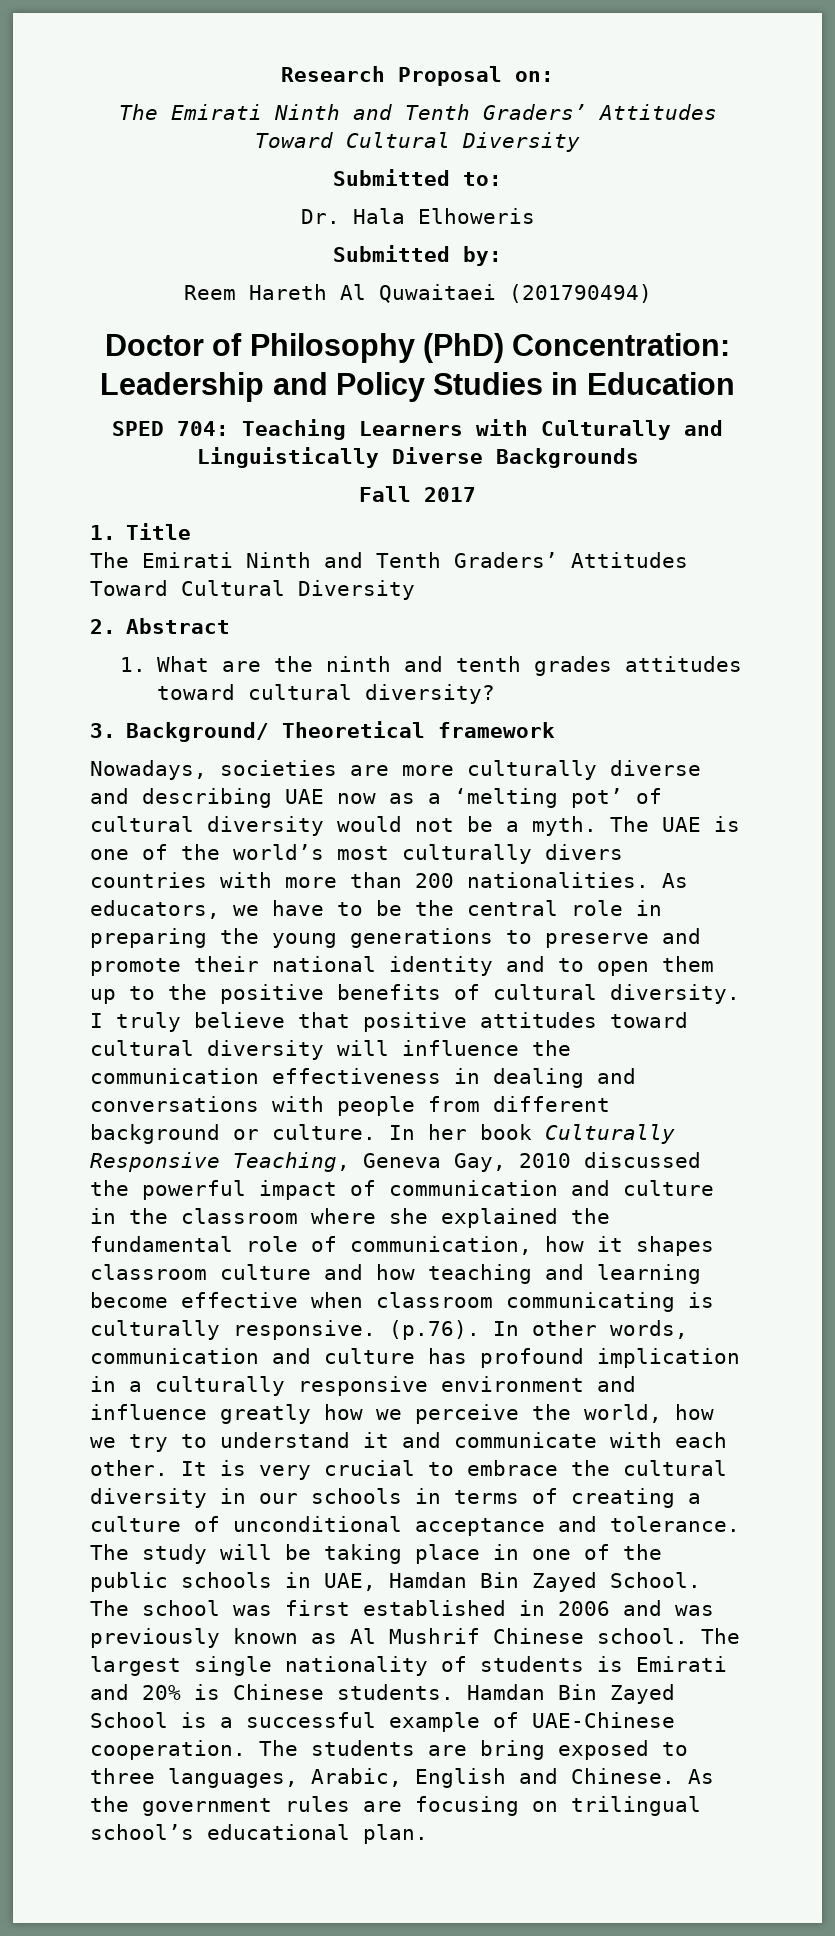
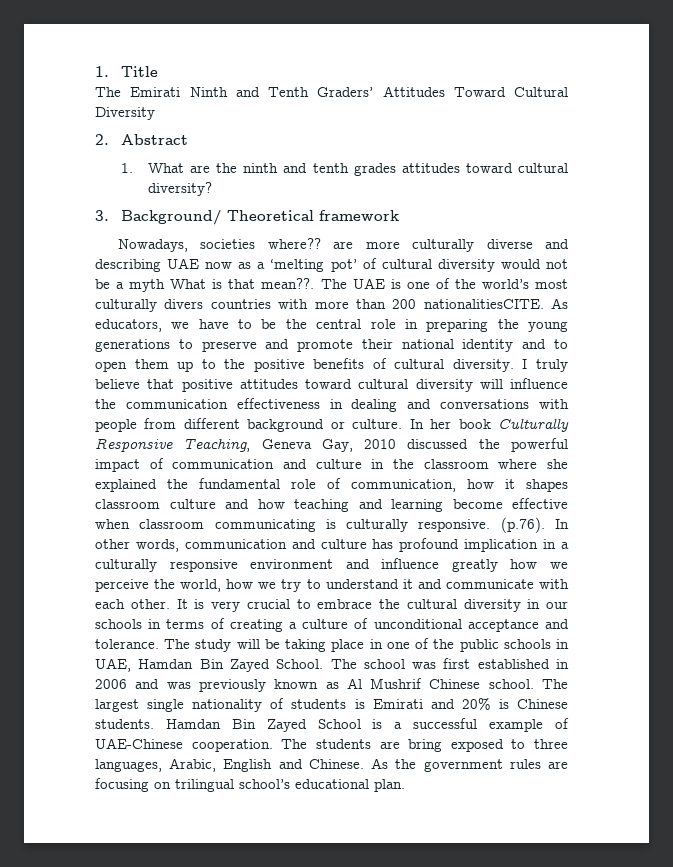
[281,66,554,86] [118,104,717,120] [255,132,580,152] [333,169,502,186] [300,208,535,224] [333,245,502,266] [183,284,652,303] [105,333,730,363] [100,372,735,402] [112,419,723,440] [196,447,639,468] [359,486,476,502] Research Proposal on: // The Emirati Ninth and Tenth Graders’ Attitudes Toward Cultural Diversity // Submitted to: // Dr. Hala Elhoweris // Submitted by: // Reem Hareth Al Quwaitaei (201790494) // Doctor of Philosophy (PhD) Concentration: Leadership and Policy Studies in Education // SPED 704: Teaching Learners with Culturally and Linguistically Diverse Backgrounds // Fall 2017 // -> (95, 71) none
(337, 768) none -> [267,238,321,249] where??
[532,816,597,836] myth. -> [129,278,315,292] myth What is that mean??.
[467,872,649,888] nationalities. -> [423,299,544,309] nationalitiesCITE.

